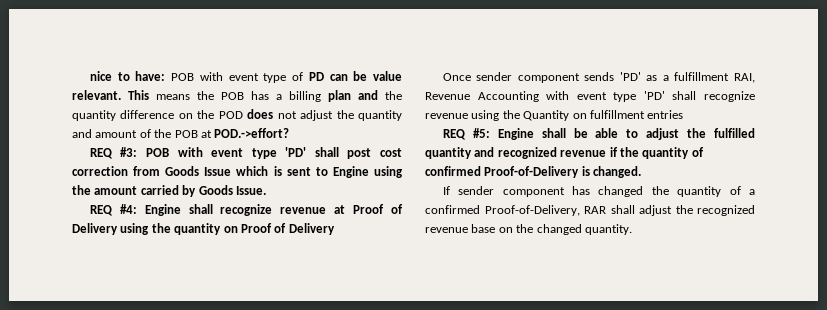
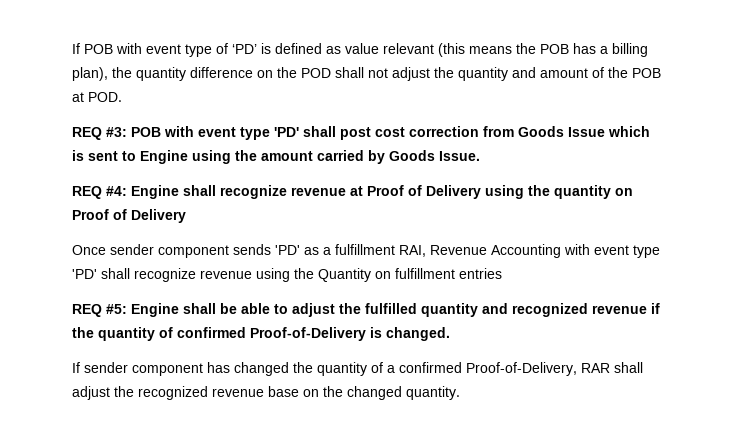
[89,71,166,81] nice to have: -> [72,43,80,54] If
[308,71,402,81] [72,90,149,100] PD can be value relevant. This -> [232,43,465,57] ‘PD’ is defined as value relevant (this
[328,90,378,102] plan and -> [72,67,108,81] plan),
[247,109,274,119] does -> [335,67,364,78] shall
[214,128,290,138] POD.->effort? -> [88,92,122,102] POD.

